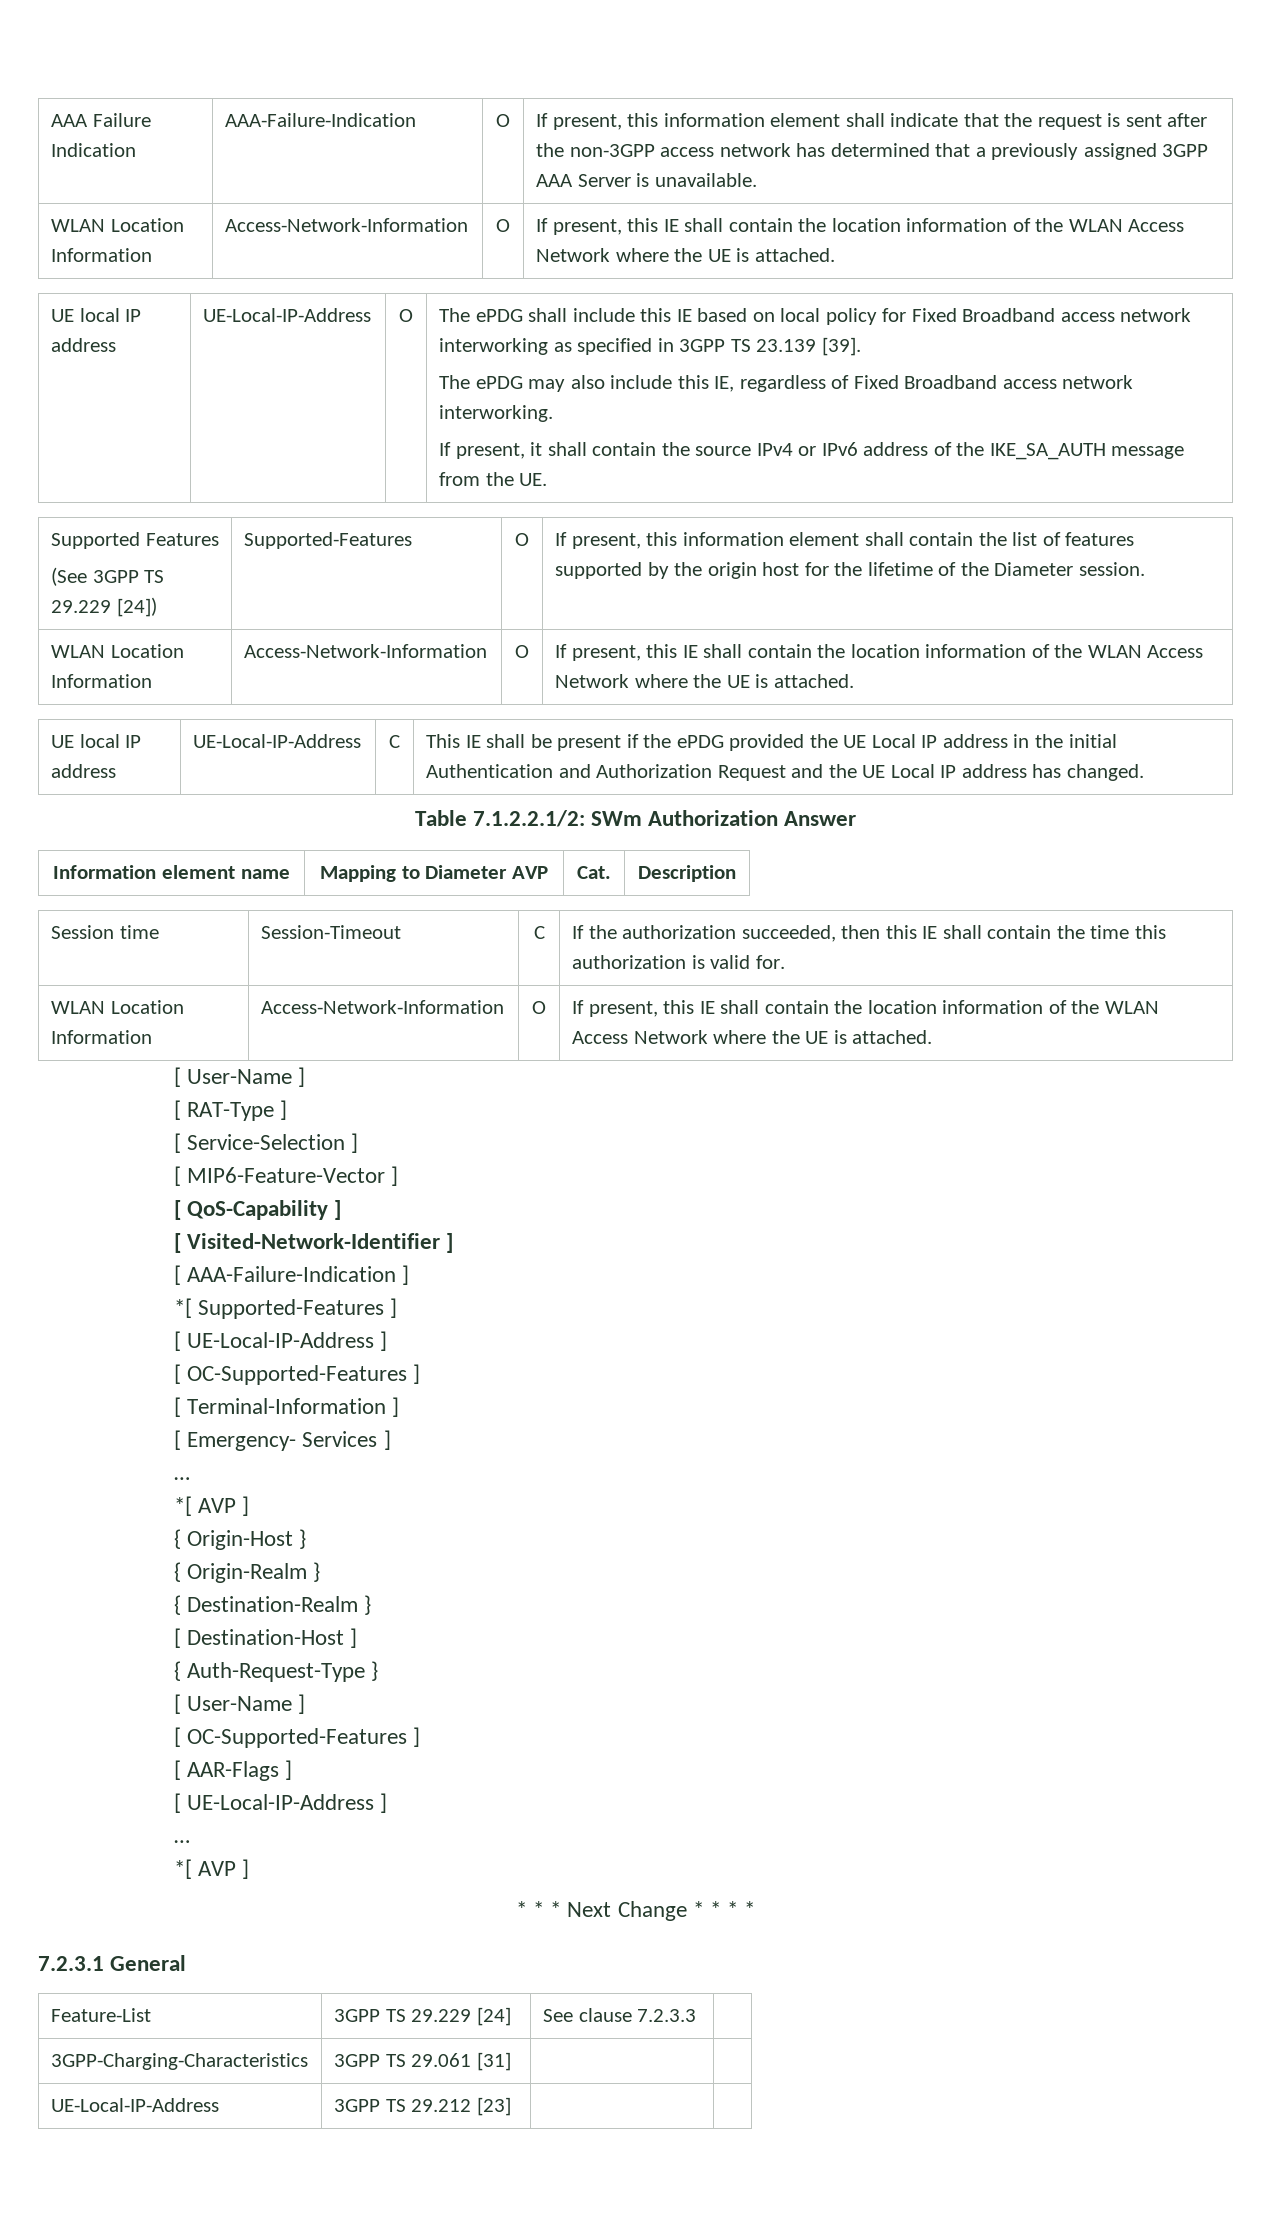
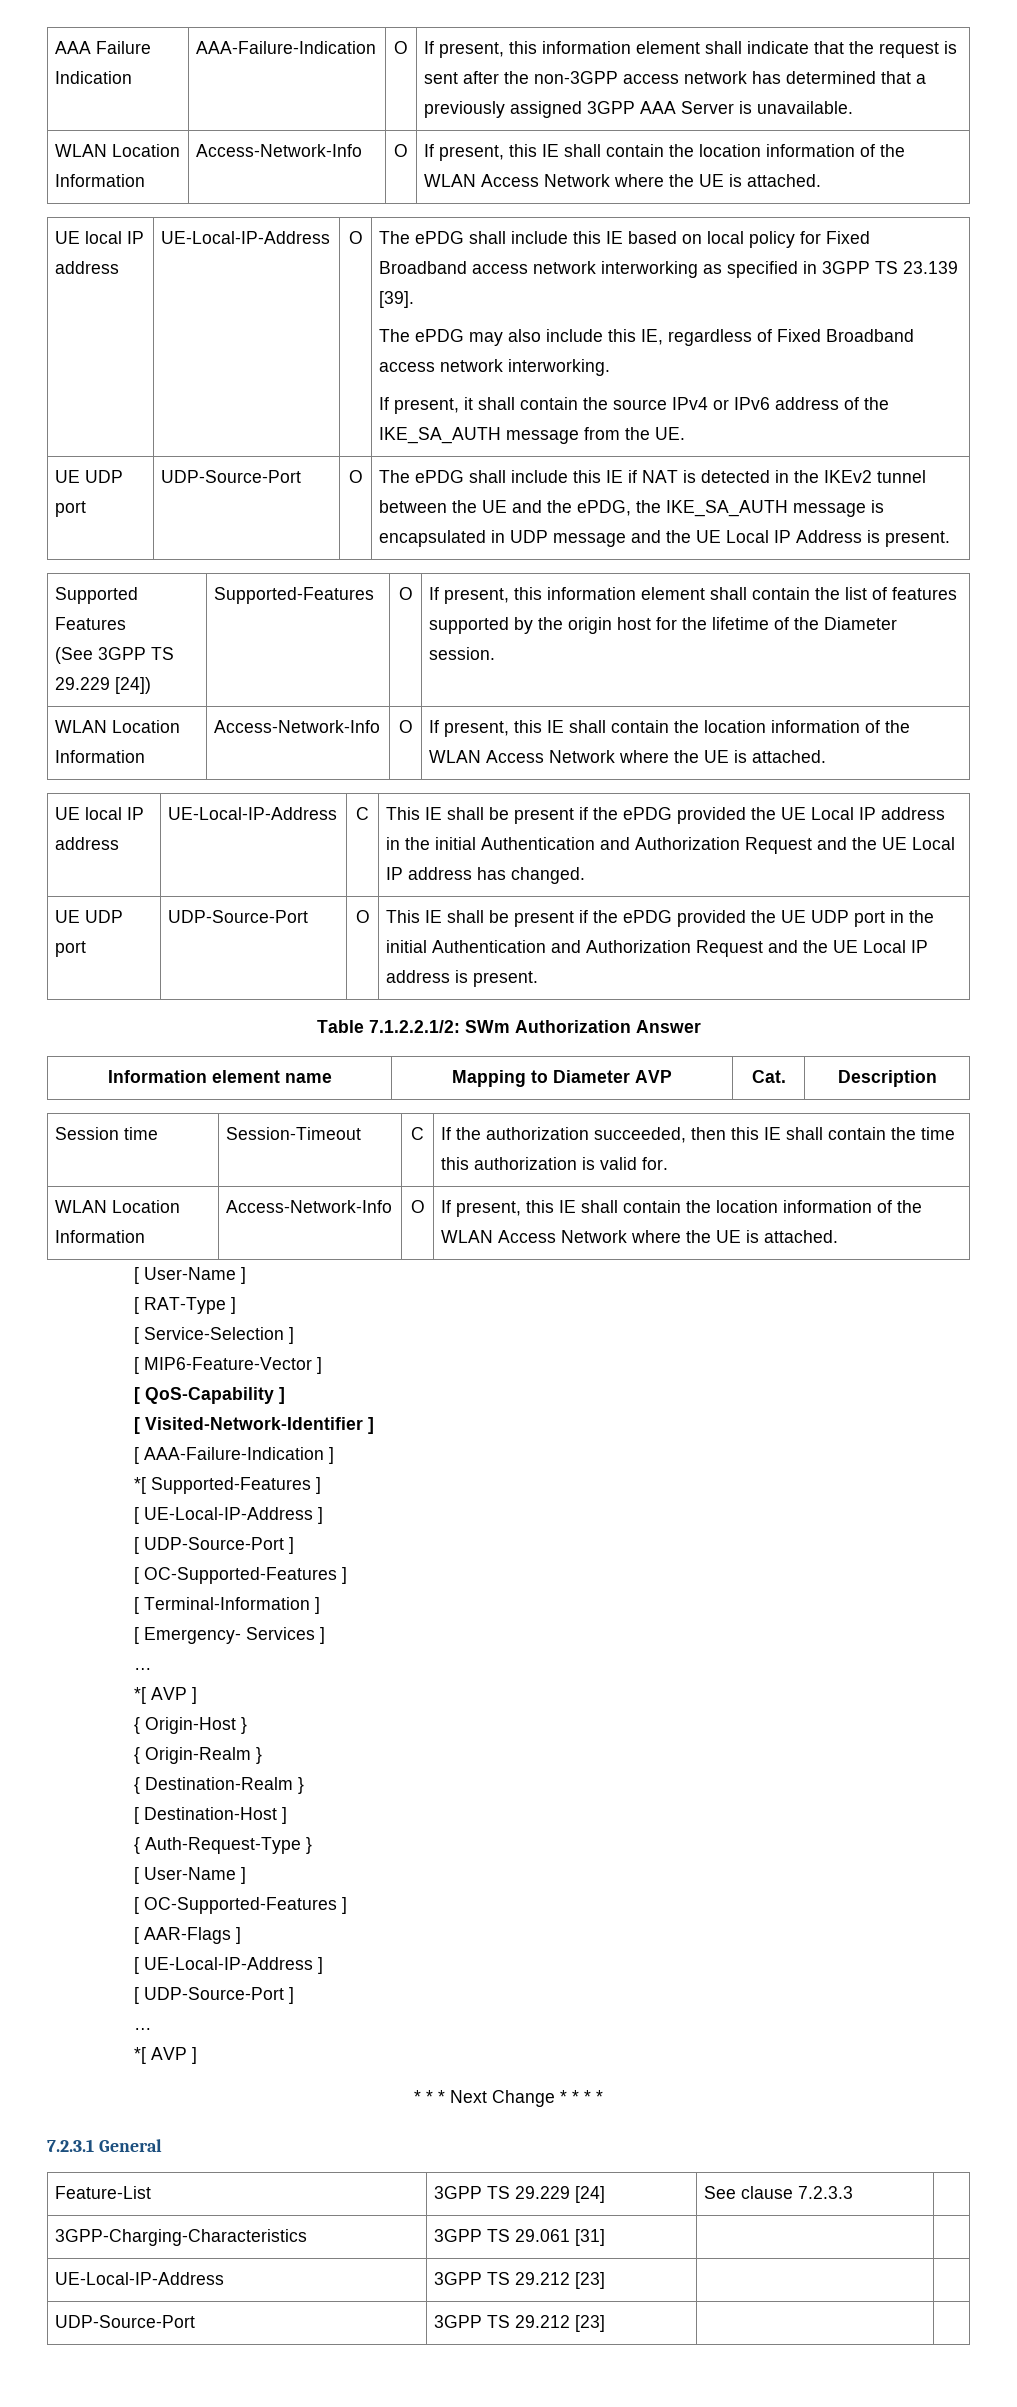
[224,218,468,232] Access-Network-Information -> [196,144,363,157] Access-Network-Info
(548, 479) none -> [55,470,124,483] [55,501,87,517] [161,470,302,483] [348,470,363,483] [379,470,927,483] [379,500,885,517] [379,530,951,547] // UE UDP port | UDP-Source-Port | O | The ePDG shall include this IE if NAT is detected in the IKEv2 tunnel between the UE and the ePDG, the IKE_SA_AUTH message is encapsulated in UDP message and the UE Local IP Address is present.
[243,644,487,658] Access-Network-Information -> [214,720,381,733] Access-Network-Info
(1144, 772) none -> [55,910,124,923] [55,941,87,957] [168,910,309,923] [355,910,370,923] [386,910,935,927] [386,940,929,957] [386,970,539,987] // UE UDP port | UDP-Source-Port | O | This IE shall be present if the ePDG provided the UE UDP port in the initial Authentication and Authorization Request and the UE Local IP address is present.
[260,1000,504,1014] Access-Network-Information -> [226,1200,393,1213] Access-Network-Info
(388, 1341) none -> [134,1537,295,1554] // [ UDP-Source-Port ]
(388, 1803) none -> [134,1987,295,2004] // [ UDP-Source-Port ]
(511, 2106) none -> [55,2315,196,2328] [434,2315,606,2332] // UDP-Source-Port | 3GPP TS 29.212 [23] | |

